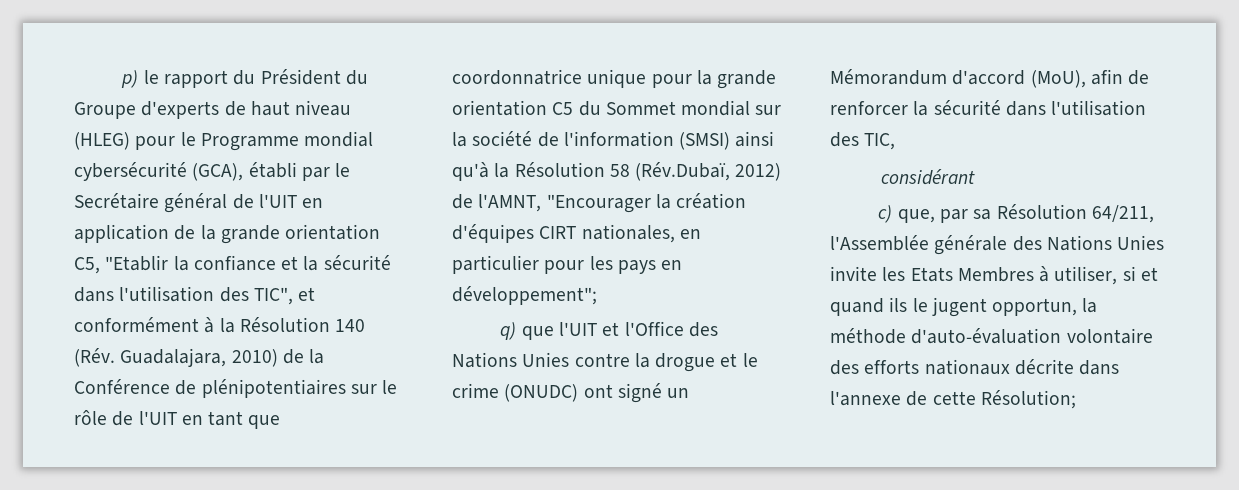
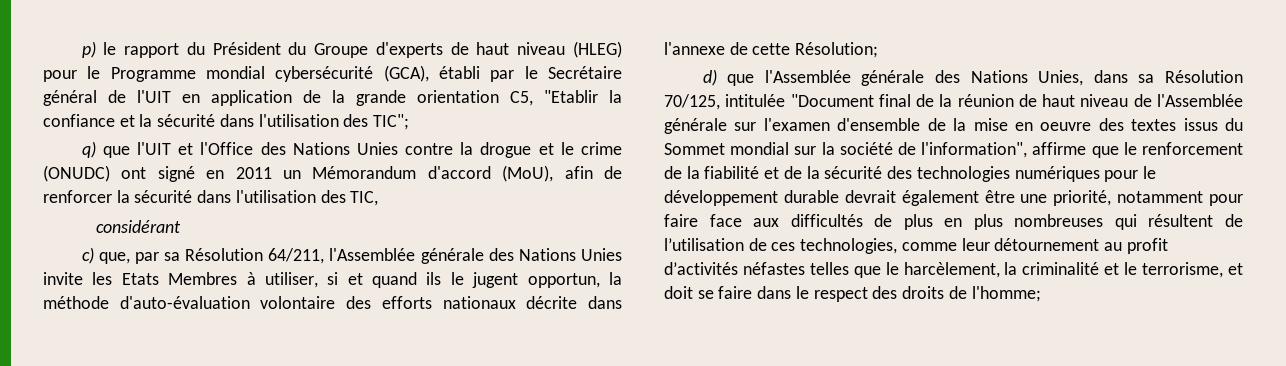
[253,287,316,305] [74,317,366,333] [74,348,325,367] [74,379,398,398] [74,410,281,429] [452,69,777,89] [452,100,782,116] [452,131,775,150] [452,162,782,181] [452,193,747,213] [452,224,701,243] [452,255,683,274] [452,286,597,305] TIC", et conformément à la Résolution 140 (Rév. Guadalajara, 2010) de la Conférence de plénipotentiaires sur le rôle de l'UIT en tant que coordonnatrice unique pour la grande orientation C5 du Sommet mondial sur la société de l'information (SMSI) ainsi qu'à la Résolution 58 (Rév.Dubaï, 2012) de l'AMNT, "Encourager la création d'équipes CIRT nationales, en particulier pour les pays en développement"; -> [373,114,410,130] TIC";
(662, 393) none -> [206,167,272,179] en 2011
(1076, 399) none -> [702,69,1243,86] [664,94,1243,110] [664,118,1243,134] [664,142,1243,158] [664,166,1156,182] [664,190,1243,206] [664,214,1243,230] [664,238,1168,254] [664,262,1243,278] [664,286,1041,302] // d) que l'Assemblée générale des Nations Unies, dans sa Résolution 70/125, intitulée "Document final de la réunion de haut niveau de l'Assemblée générale sur l'examen d'ensemble de la mise en oeuvre des textes issus du Sommet mondial sur la société de l'information", affirme que le renforcement de la fiabilité et de la sécurité des technologies numériques pour le développement durable devrait également être une priorité, notamment pour faire face aux difficultés de plus en plus nombreuses qui résultent de l’utilisation de ces technologies, comme leur détournement au profit d’activités néfastes telles que le harcèlement, la criminalité et le terrorisme, et doit se faire dans le respect des droits de l'homme;

